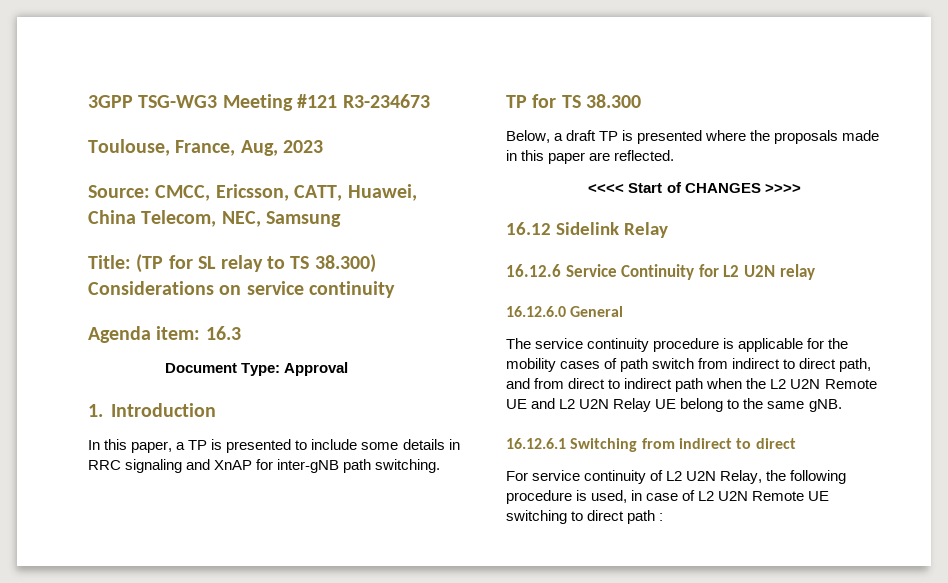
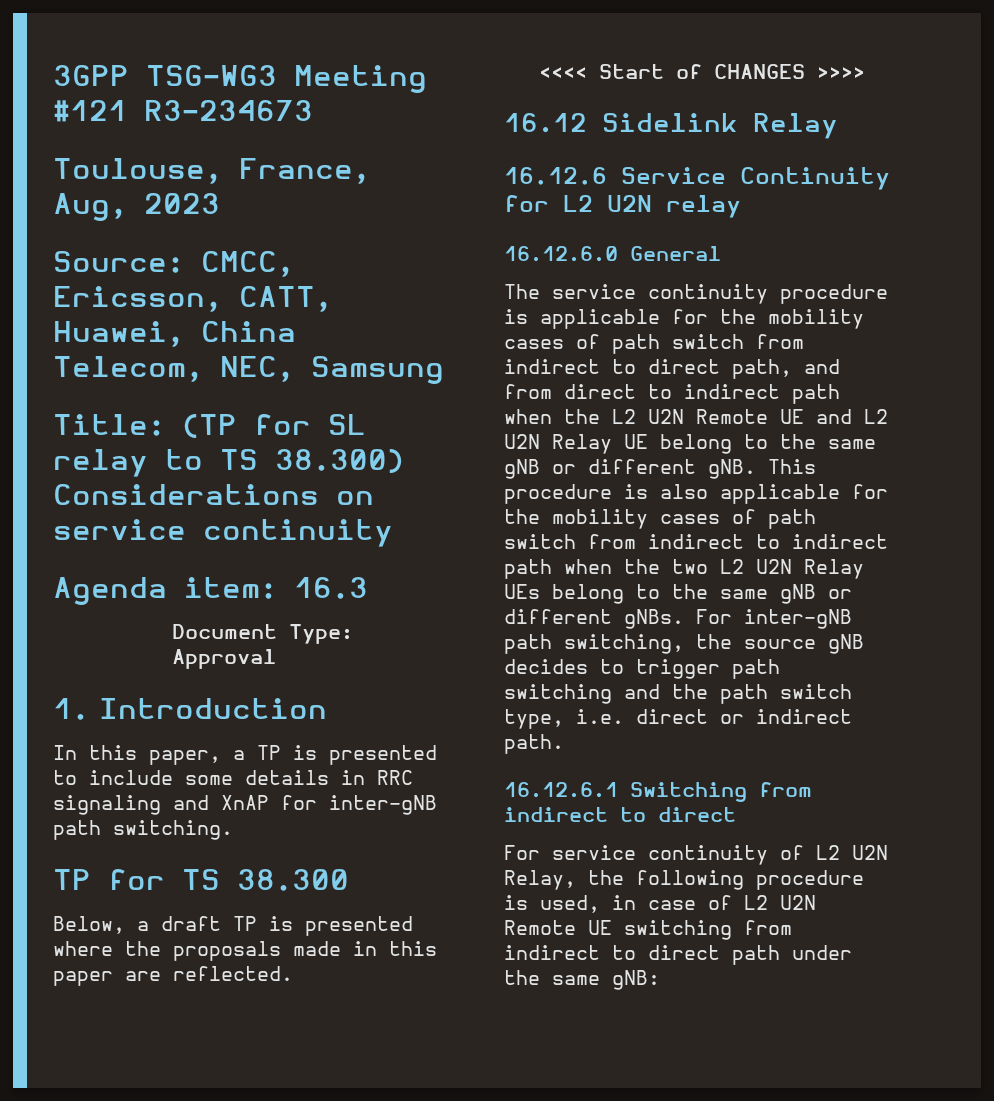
[808,399,842,412] gNB. -> [504,459,816,479] [504,484,888,504] [504,509,816,529] [504,534,888,549] [504,559,864,579] [504,584,852,604] [504,609,852,629] [504,634,864,654] [504,659,780,679] [504,684,852,704] [504,709,852,729] [504,734,564,754] gNB or different gNB. This procedure is also applicable for the mobility cases of path switch from indirect to indirect path when the two L2 U2N Relay UEs belong to the same gNB or different gNBs. For inter-gNB path switching, the source gNB decides to trigger path switching and the path switch type, i.e. direct or indirect path.
(567, 517) none -> [744,920,792,935] [504,945,600,960] from indirect
[659,513,664,521] : -> [792,945,852,960] [504,970,660,990] under the same gNB:

